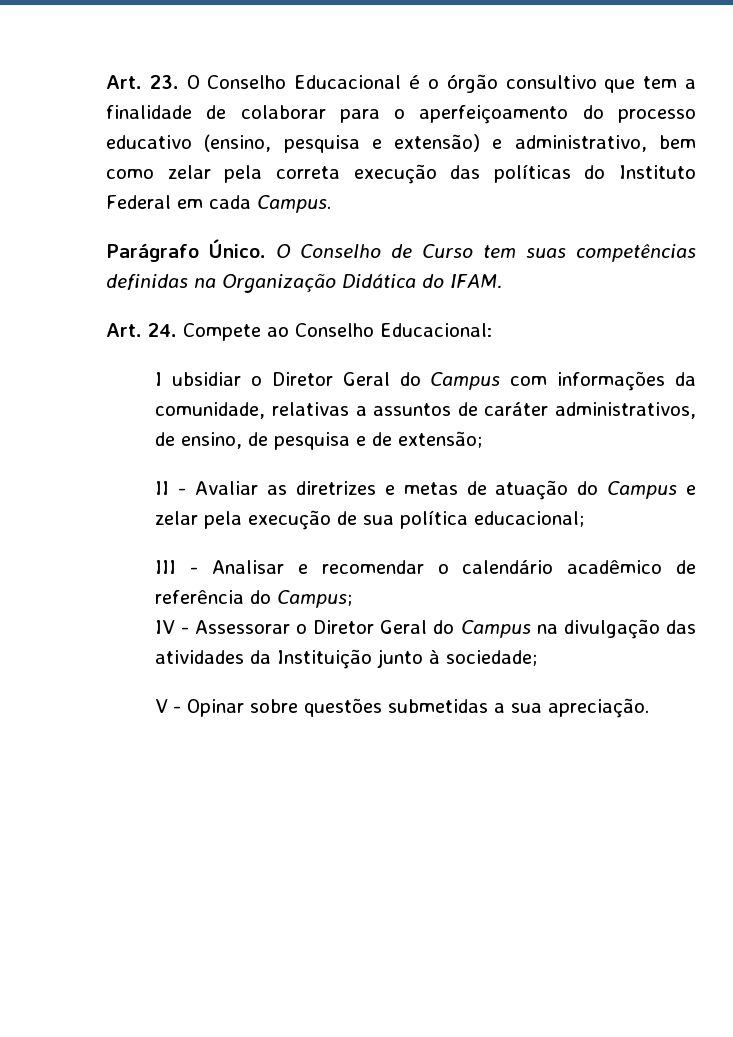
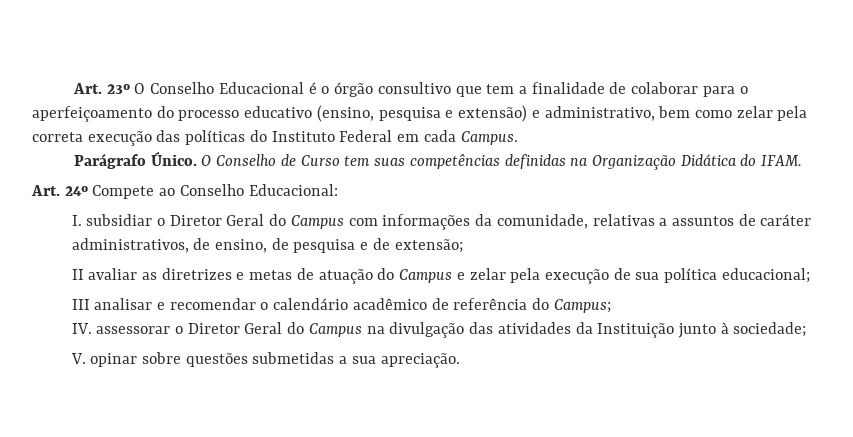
[106,75,179,89] Art. 23. -> [73,83,130,94] Art. 23º
[148,323,177,337] 24. -> [64,186,88,196] 24º
[155,372,242,386] I ubsidiar -> [71,214,153,226] I. subsidiar
[178,481,259,495] - Avaliar -> [88,268,138,280] avaliar
[190,560,285,574] - Analisar -> [94,298,153,310] analisar
[155,620,290,634] IV - Assessorar -> [71,323,171,334] IV. assessorar
[155,699,245,717] V - Opinar -> [70,353,138,367] V. opinar

